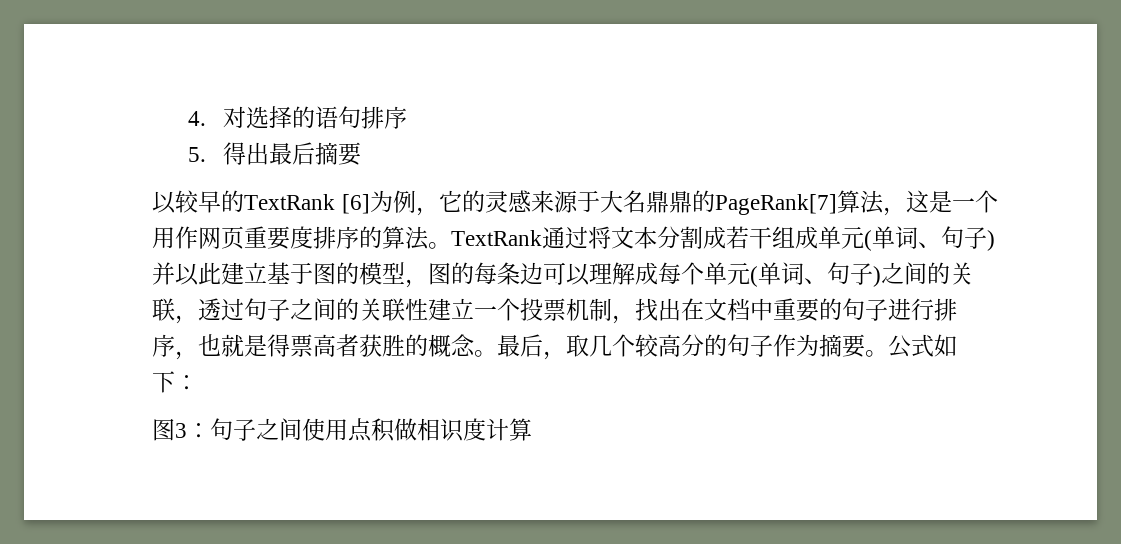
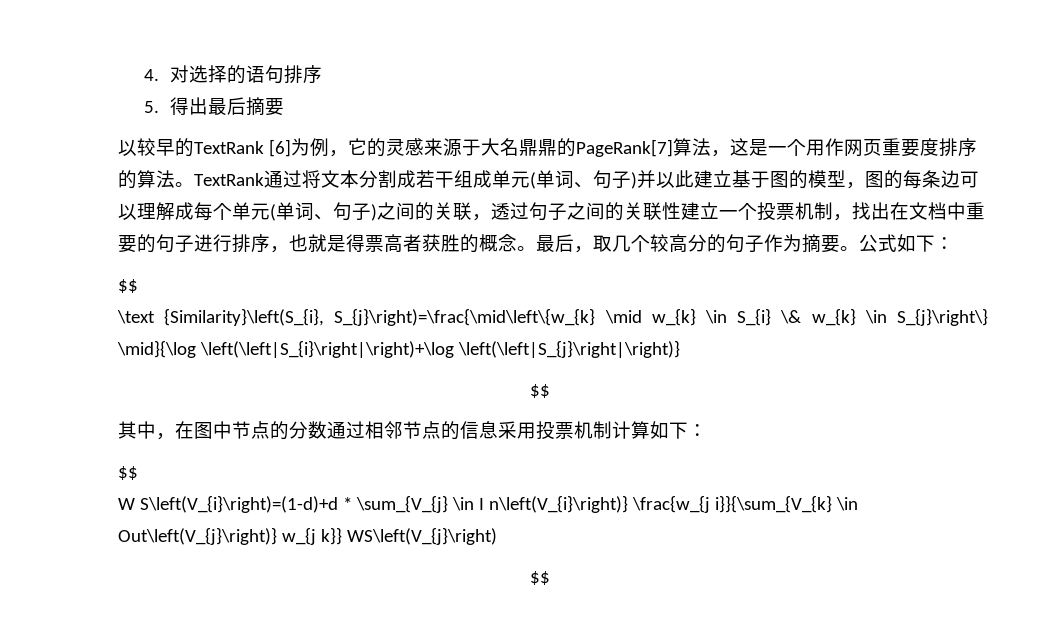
[152,418,533,442] 图3：句子之间使用点积做相识度计算 -> [117,279,138,293] [116,308,988,326] [116,340,680,358] [530,384,550,398] [117,421,707,440] [117,466,138,480] [117,495,858,513] [117,527,497,545] [530,571,550,585] $$ // \text {Similarity}\left(S_{i}, S_{j}\right)=\frac{\mid\left\{w_{k} \mid w_{k} \in S_{i} \& w_{k} \in S_{j}\right\} \mid}{\log \left(\left|S_{i}\right|\right)+\log \left(\left|S_{j}\right|\right)} // $$ // 其中，在图中节点的分数通过相邻节点的信息采用投票机制计算如下： // $$ // W S\left(V_{i}\right)=(1-d)+d * \sum_{V_{j} \in I n\left(V_{i}\right)} \frac{w_{j i}}{\sum_{V_{k} \in Out\left(V_{j}\right)} w_{j k}} WS\left(V_{j}\right) // $$

